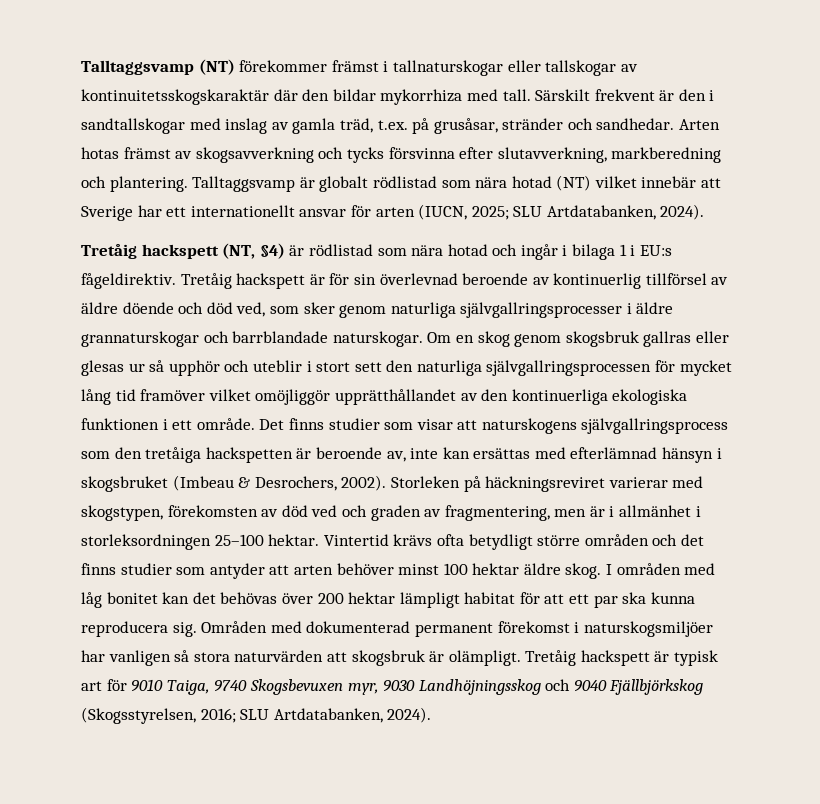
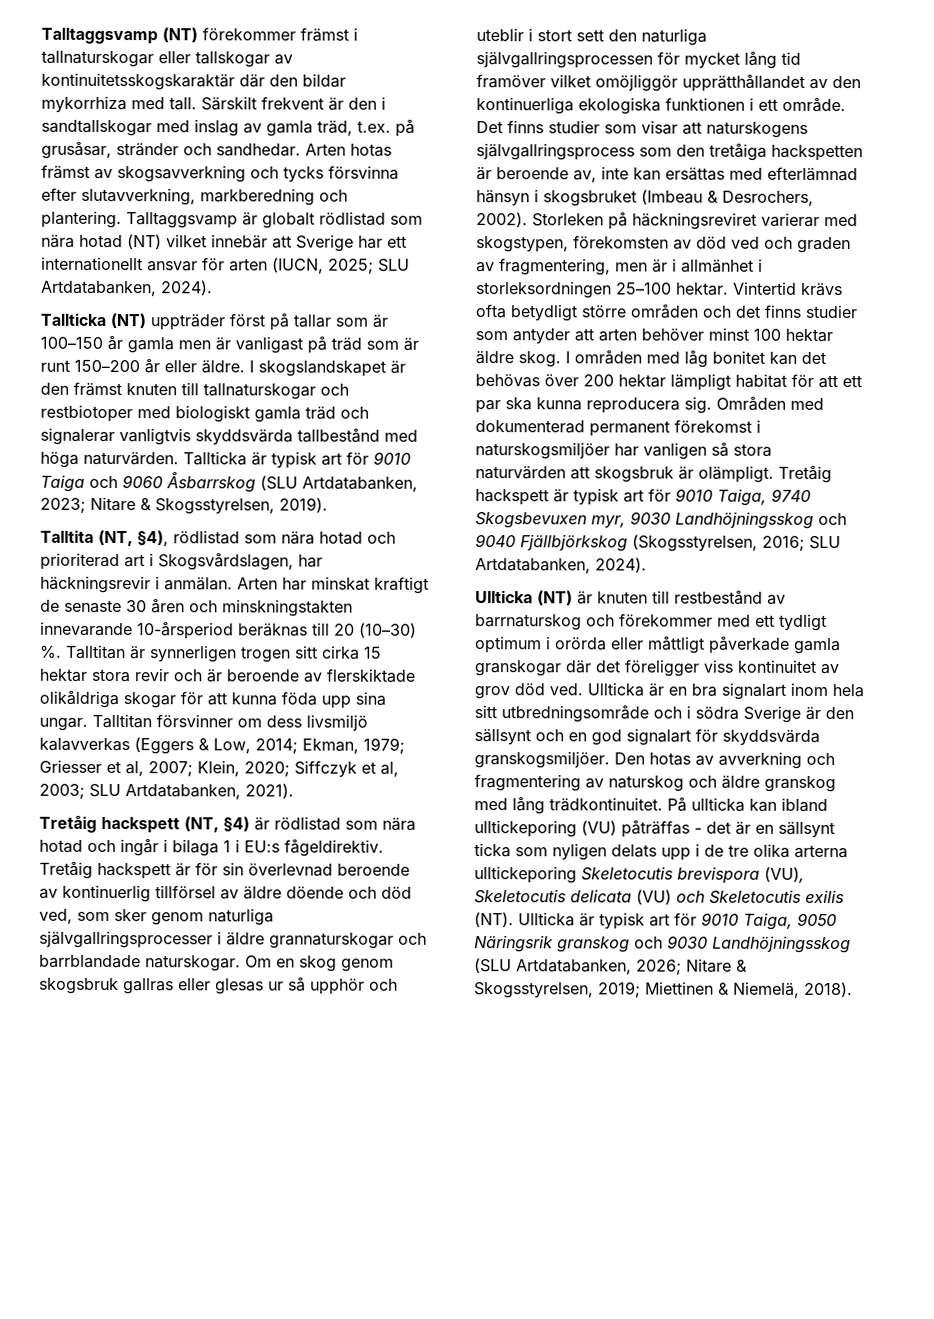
(705, 212) none -> [40,312,388,331] [40,335,419,354] [40,359,406,377] [40,381,349,400] [40,404,369,423] [40,427,418,446] [40,451,411,469] [40,472,418,493] [40,496,328,515] [40,529,396,547] [40,552,323,571] [40,575,429,594] [40,599,353,617] [40,621,417,640] [40,644,382,663] [39,668,415,683] [39,690,386,709] [39,713,368,732] [39,737,405,755] [39,759,399,778] [39,783,294,800] // Tallticka (NT) uppträder först på tallar som är 100–150 år gamla men är vanligast på träd som är runt 150–200 år eller äldre. I skogslandskapet är den främst knuten till tallnaturskogar och restbiotoper med biologiskt gamla träd och signalerar vanligtvis skyddsvärda tallbestånd med höga naturvärden. Tallticka är typisk art för 9010 Taiga och 9060 Åsbarrskog (SLU Artdatabanken, 2023; Nitare & Skogsstyrelsen, 2019). // Talltita (NT, §4), rödlistad som nära hotad och prioriterad art i Skogsvårdslagen, har häckningsrevir i anmälan. Arten har minskat kraftigt de senaste 30 åren och minskningstakten innevarande 10-årsperiod beräknas till 20 (10–30) %. Talltitan är synnerligen trogen sitt cirka 15 hektar stora revir och är beroende av flerskiktade olikåldriga skogar för att kunna föda upp sina ungar. Talltitan försvinner om dess livsmiljö kalavverkas (Eggers & Low, 2014; Ekman, 1979; Griesser et al, 2007; Klein, 2020; Siffczyk et al, 2003; SLU Artdatabanken, 2021).
(432, 715) none -> [475,590,786,606] [475,613,827,632] [475,636,841,655] [474,659,839,677] [474,682,864,700] [474,705,854,723] [474,728,820,746] [474,751,835,769] [474,774,836,793] [474,797,828,815] [474,820,835,839] [474,843,848,861] [474,866,805,884] [474,889,844,905] [474,912,837,930] [474,935,851,954] [474,958,748,975] [474,981,853,999] // Ullticka (NT) är knuten till restbestånd av barrnaturskog och förekommer med ett tydligt optimum i orörda eller måttligt påverkade gamla granskogar där det föreligger viss kontinuitet av grov död ved. Ullticka är en bra signalart inom hela sitt utbredningsområde och i södra Sverige är den sällsynt och en god signalart för skyddsvärda granskogsmiljöer. Den hotas av avverkning och fragmentering av naturskog och äldre granskog med lång trädkontinuitet. På ullticka kan ibland ulltickeporing (VU) påträffas - det är en sällsynt ticka som nyligen delats upp i de tre olika arterna ulltickeporing Skeletocutis brevispora (VU), Skeletocutis delicata (VU) och Skeletocutis exilis (NT). Ullticka är typisk art för 9010 Taiga, 9050 Näringsrik granskog och 9030 Landhöjningsskog (SLU Artdatabanken, 2026; Nitare & Skogsstyrelsen, 2019; Miettinen & Niemelä, 2018).

